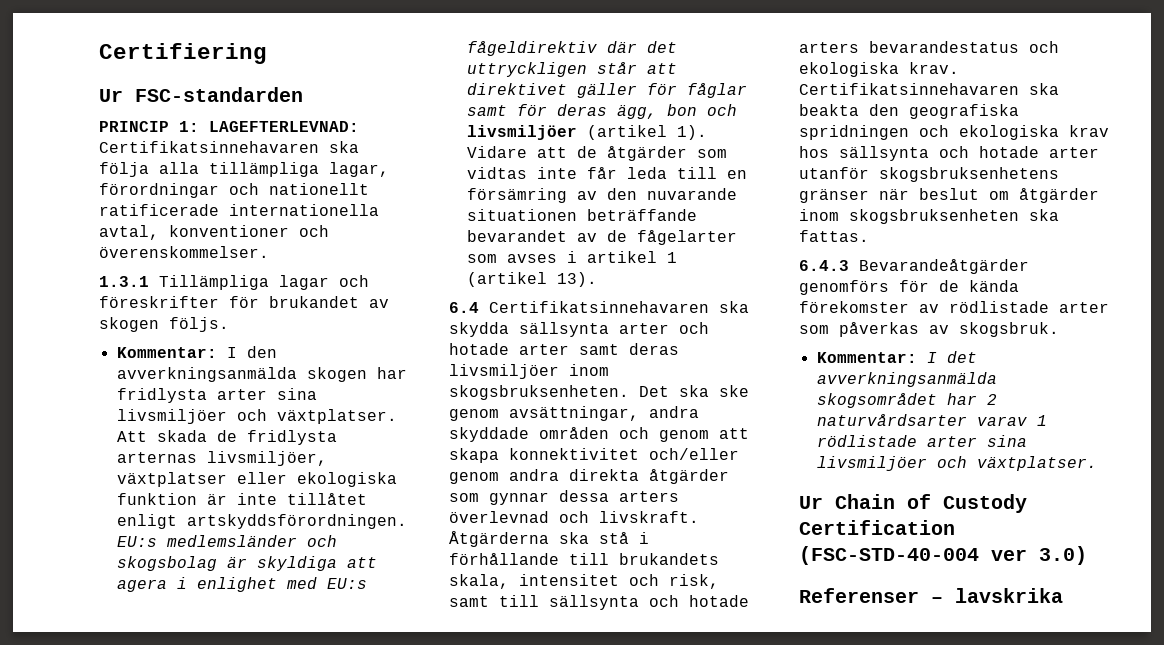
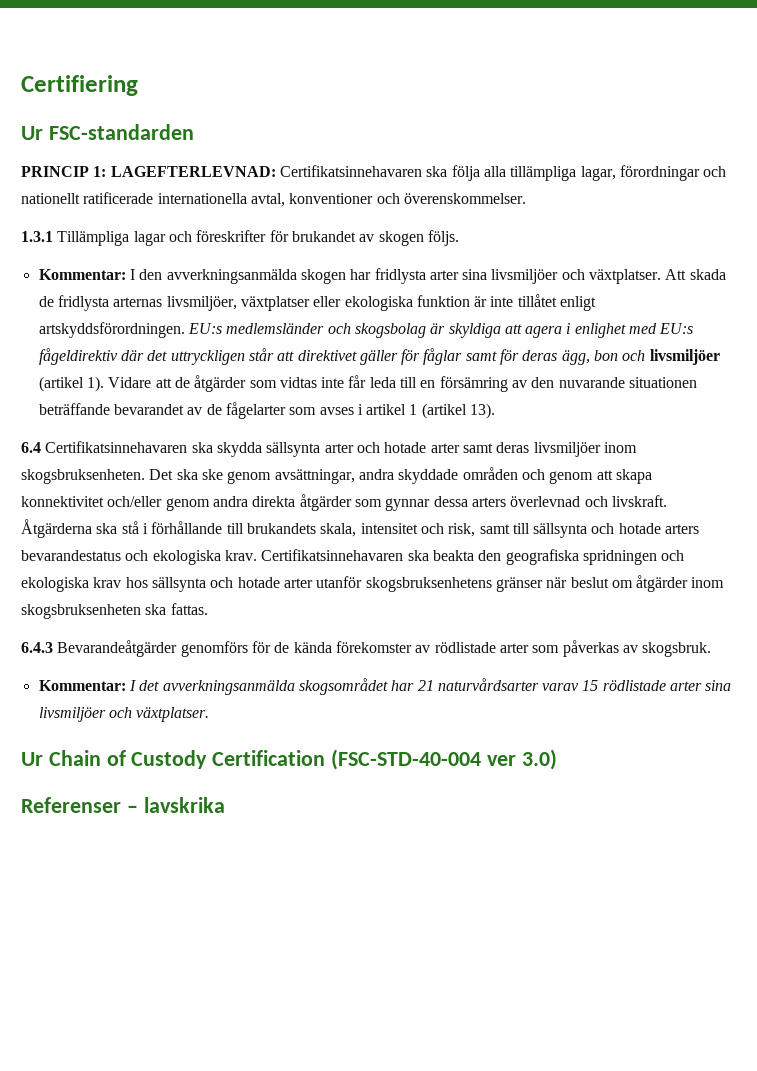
[986,394,997,405] 2 -> [417,680,434,691] 21
[1036,415,1047,426] 1 -> [582,680,599,691] 15

